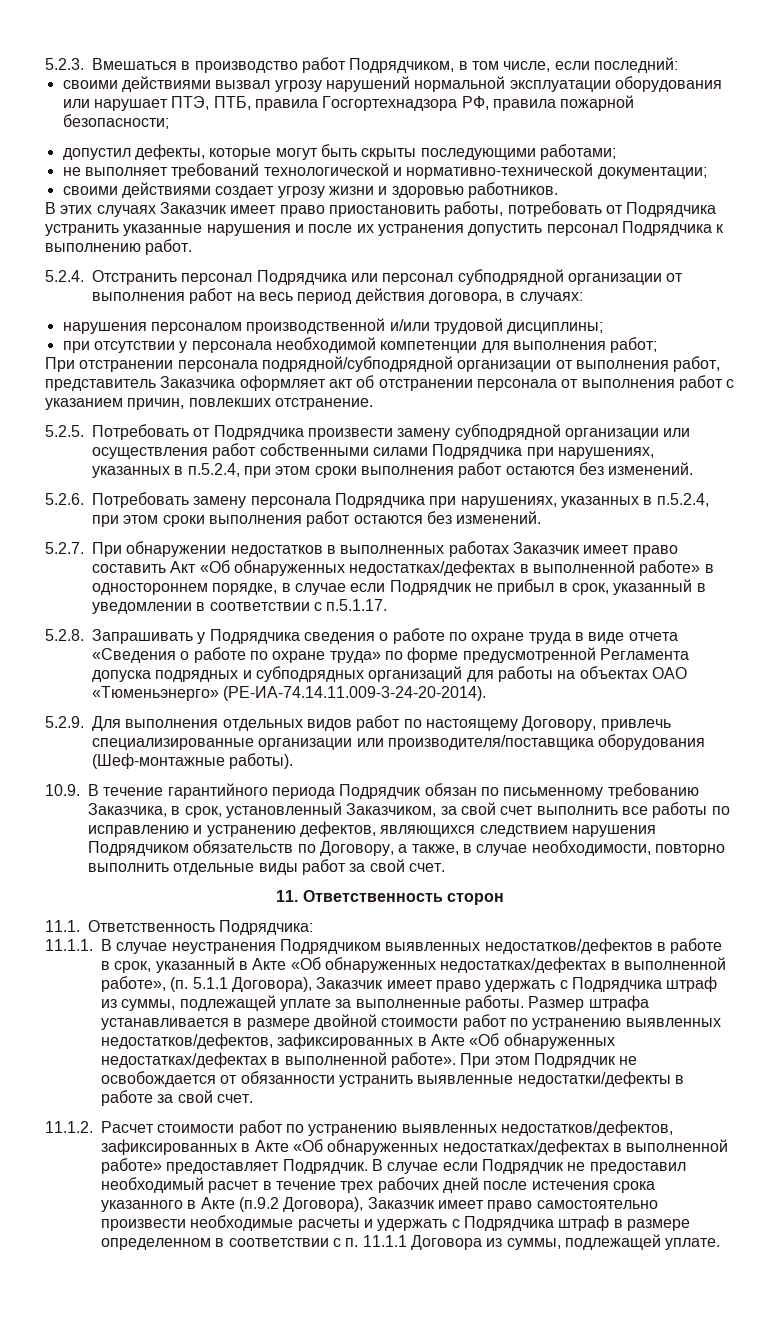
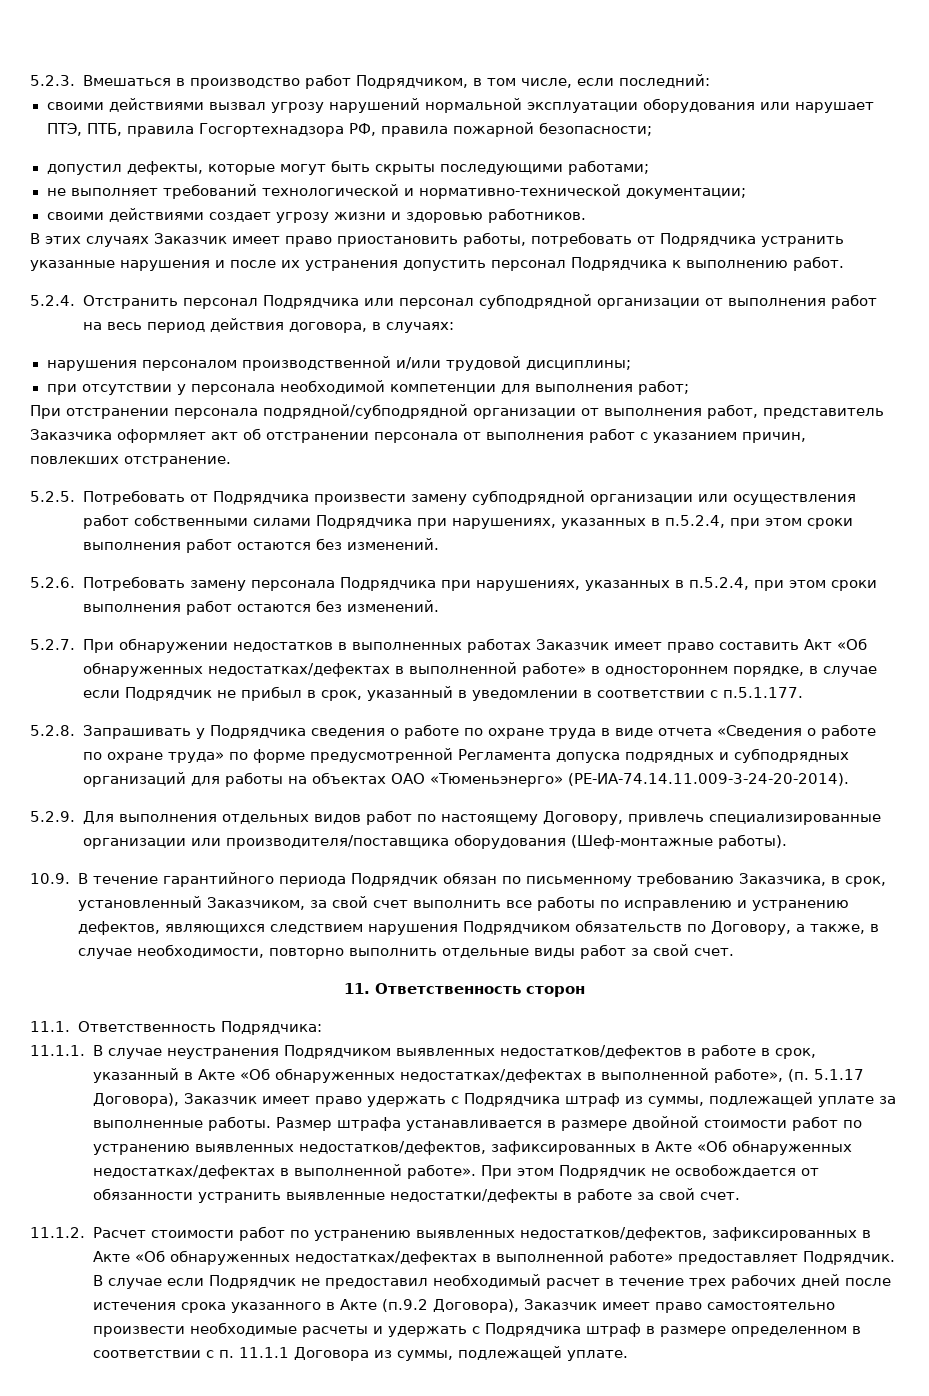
[326,599,388,611] п.5.1.17. -> [722,687,803,698] п.5.1.177.
[192,977,228,989] 5.1.1 -> [813,1069,864,1080] 5.1.17

